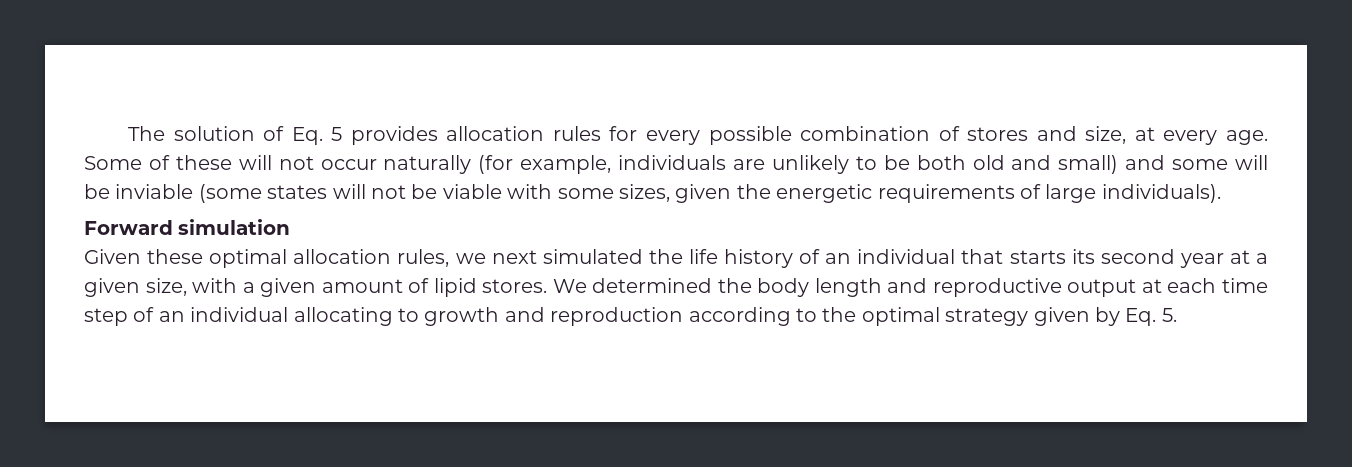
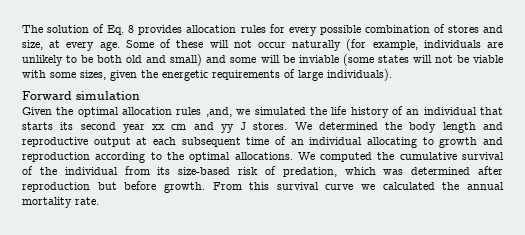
[331,127,343,141] 5 -> [128,25,135,33] 8
[147,249,204,264] these -> [56,107,74,115] the
[397,249,537,267] rules, we next -> [176,107,251,117] rules ,and, we
[1229,250,1268,264] [84,278,477,297] at a given size, with a given amount of lipid -> [152,122,247,133] xx cm and yy J
[1222,278,1268,293] [84,308,128,326] time step -> [181,137,270,147] subsequent time
[945,307,1177,326] strategy given by Eq. 5. -> [234,152,505,162] [22,166,503,177] [22,181,504,193] [22,197,99,208] allocations. We computed the cumulative survival of the individual from its size-based risk of predation, which was determined after reproduction but before growth. From this survival curve we calculated the annual mortality rate.

